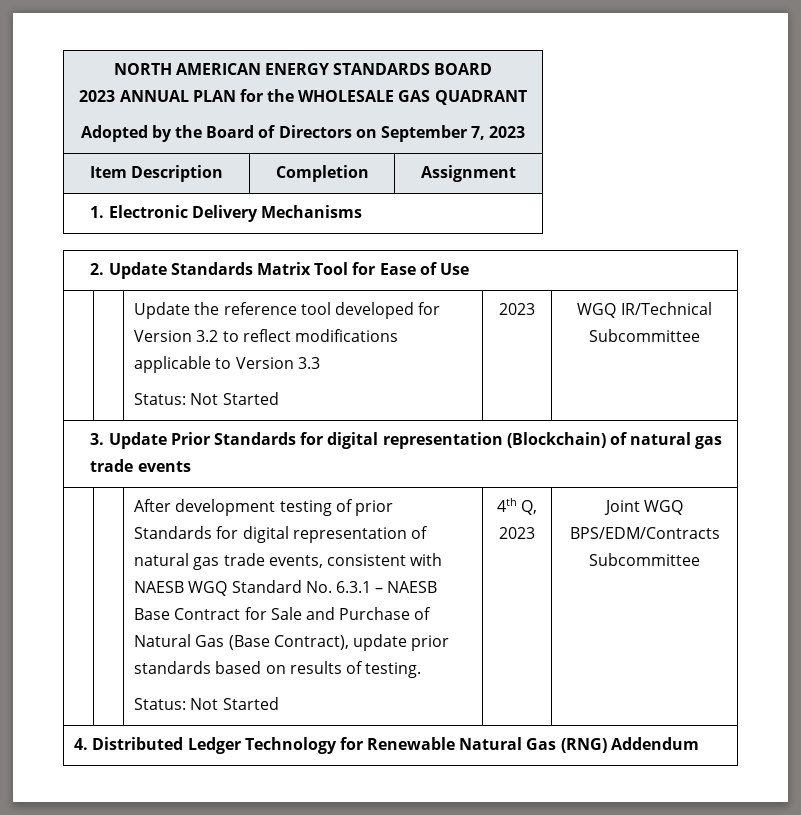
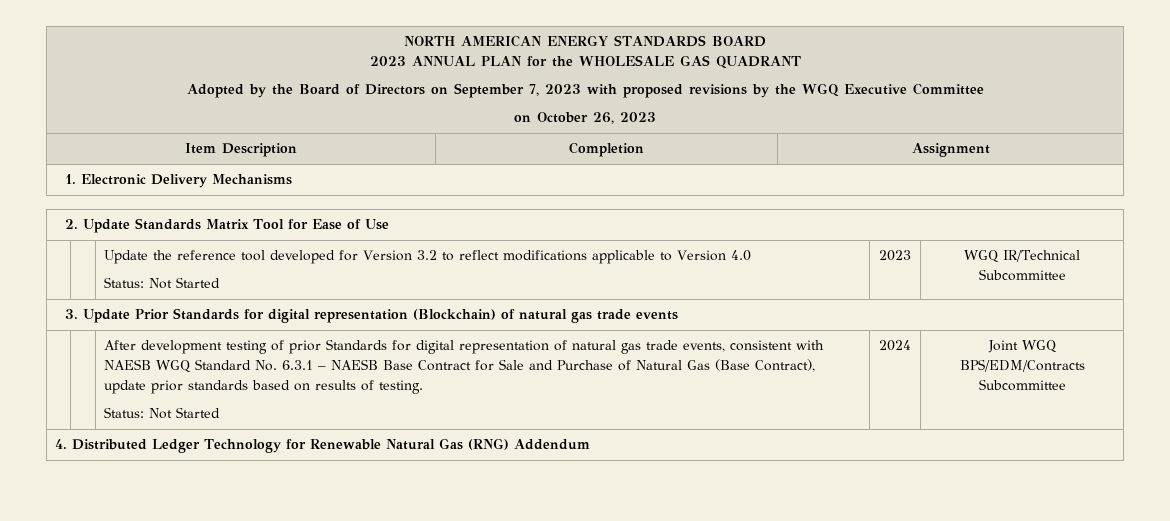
(526, 132) none -> [586,83,984,98] [514,112,656,124] with proposed revisions by the WGQ Executive Committee // on October 26, 2023
[297,357,320,369] 3.3 -> [730,250,751,261] 4.0
[496,498,538,515] [499,527,535,539] 4th Q, 2023 -> [879,340,911,351] 2024

